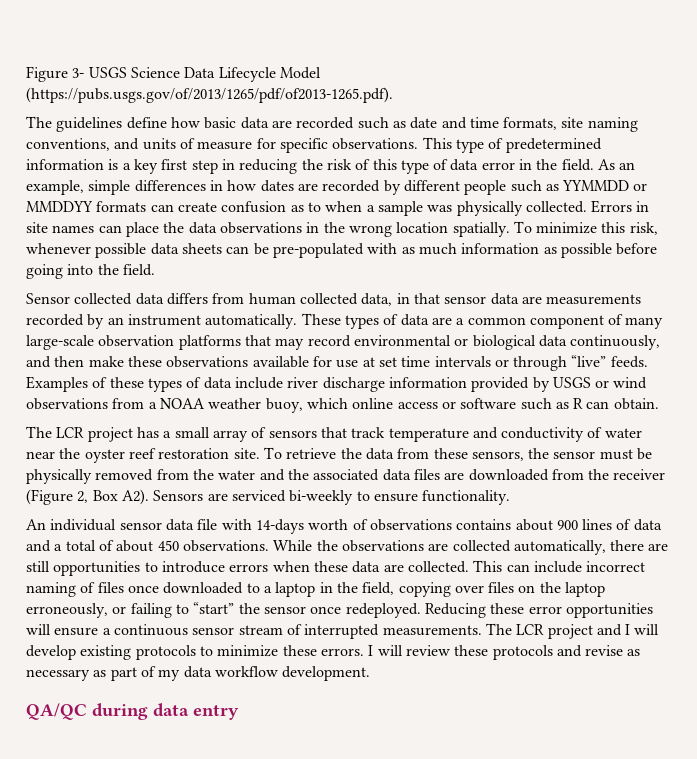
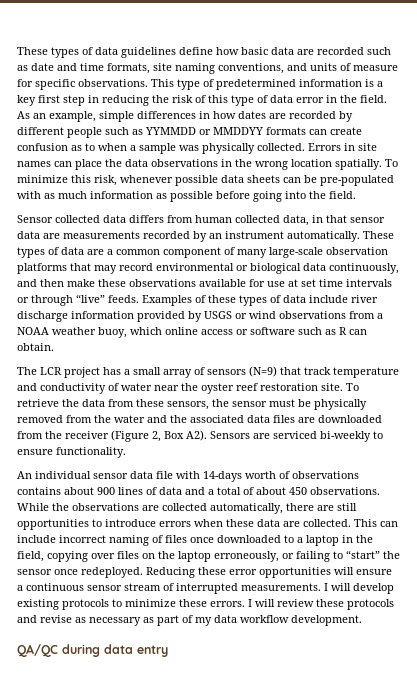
[26,66,321,82] [26,87,393,103] [26,116,52,128] Figure 3- USGS Science Data Lifecycle Model (https://pubs.usgs.gov/of/2013/1265/pdf/of2013-1265.pdf). // The -> [17,47,118,58] These types of data
(317, 434) none -> [249,366,277,377] (N=9)
[485,623,622,639] The LCR project and -> (321, 587) none

